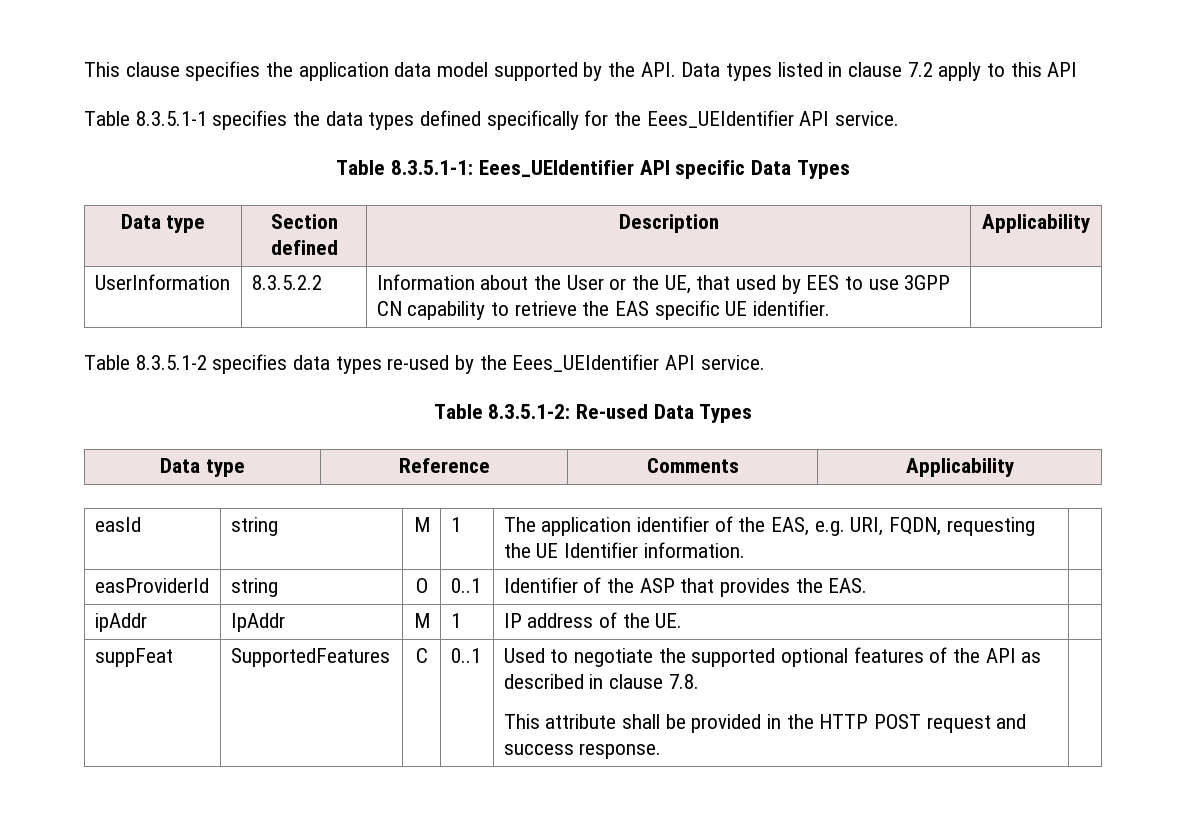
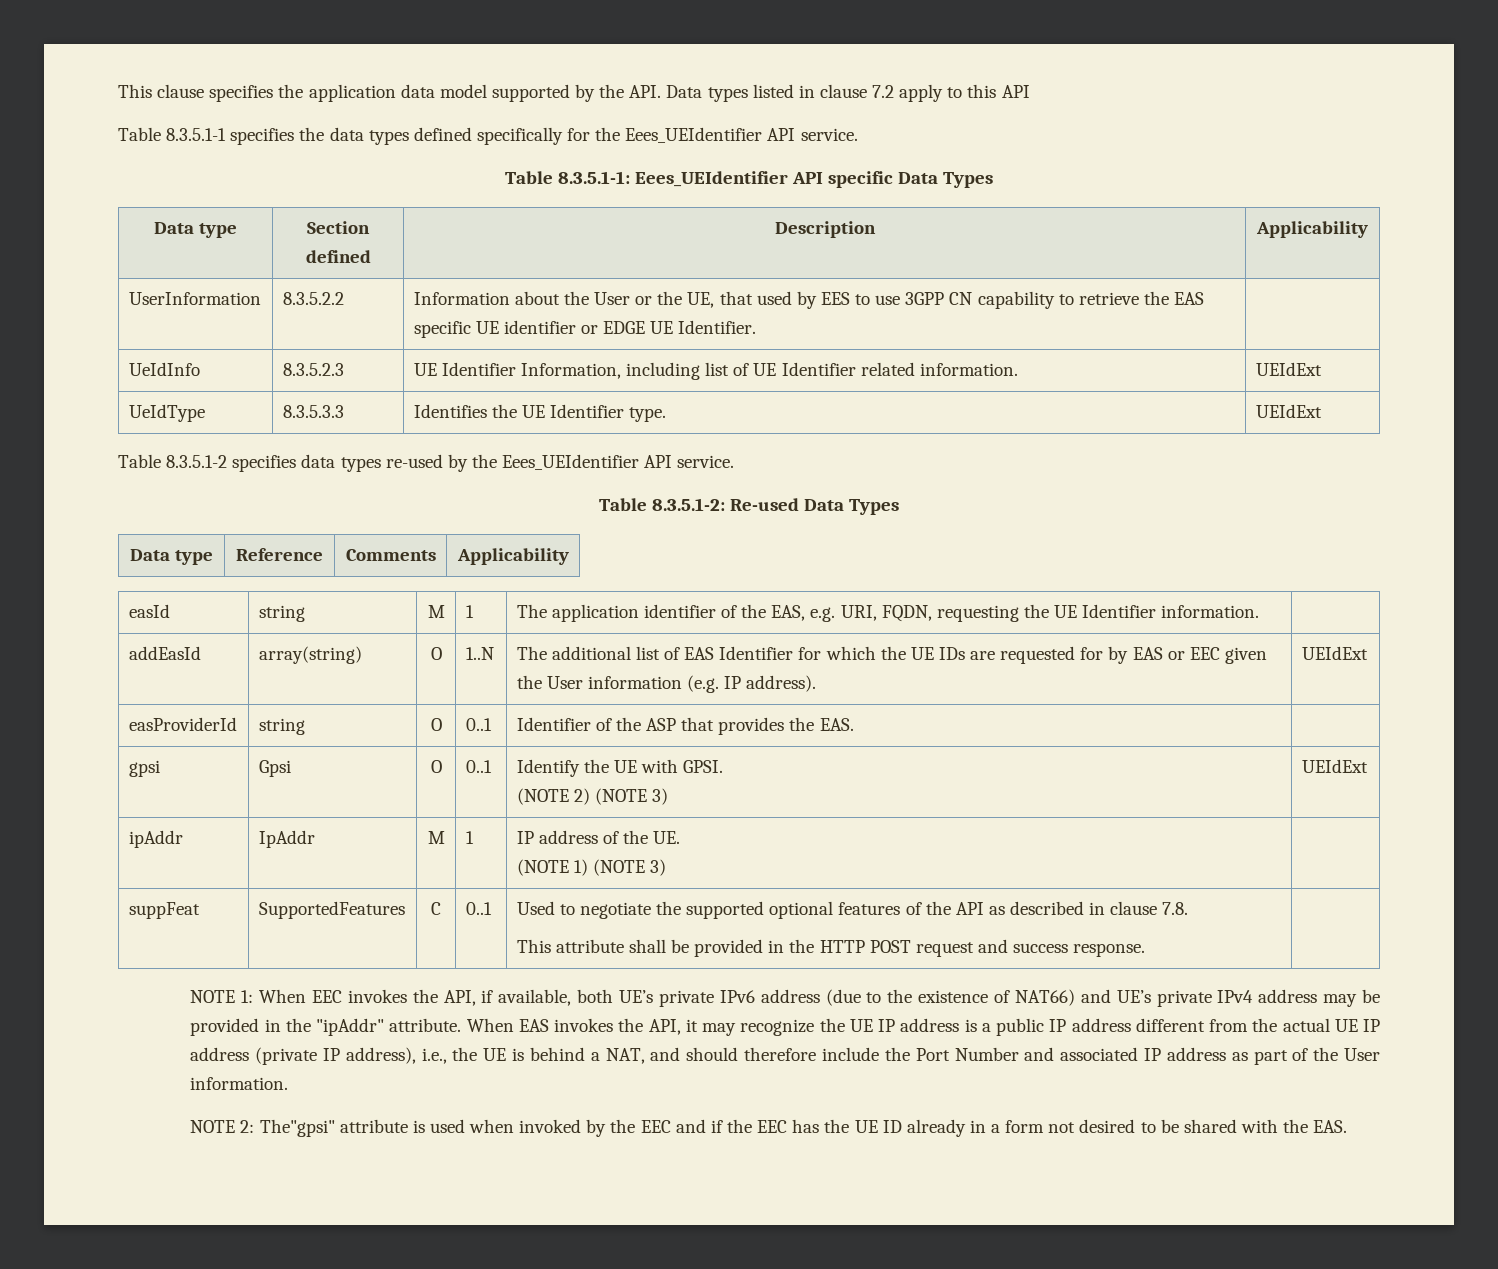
[753,300,831,316] identifier. | -> [503,320,757,334] [128,362,200,376] [282,363,344,376] [413,362,1018,380] [1255,362,1322,376] [128,404,205,422] [282,405,344,418] [413,404,667,422] [1255,404,1322,418] identifier or EDGE UE Identifier. | // UeIdInfo | 8.3.5.2.3 | UE Identifier Information, including list of UE Identifier related information. | UEIdExt // UeIdType | 8.3.5.3.3 | Identifies the UE Identifier type. | UEIdExt
(745, 550) none -> [128,646,201,660] [258,646,362,664] [430,647,442,660] [465,647,494,660] [516,646,1268,664] [516,675,817,693] [1301,646,1368,660] // addEasId | array(string) | O | 1..N | The additional list of EAS Identifier for which the UE IDs are requested for by EAS or EEC given the User information (e.g. IP address). | UEIdExt
(868, 585) none -> [128,760,160,777] [258,760,291,777] [430,760,442,773] [465,760,492,773] [516,759,724,777] [516,788,669,805] [1301,759,1368,773] // gpsi | Gpsi | O | 0..1 | Identify the UE with GPSI. // (NOTE 2) (NOTE 3) | UEIdExt
(683, 620) none -> [516,859,667,876] // (NOTE 1) (NOTE 3)
(662, 751) none -> [190,989,1380,1007] [190,1018,1380,1036] [190,1047,1380,1065] [190,1077,289,1090] [190,1119,1348,1137] // NOTE 1: When EEC invokes the API, if available, both UE’s private IPv6 address (due to the existence of NAT66) and UE’s private IPv4 address may be provided in the "ipAddr" attribute. When EAS invokes the API, it may recognize the UE IP address is a public IP address different from the actual UE IP address (private IP address), i.e., the UE is behind a NAT, and should therefore include the Port Number and associated IP address as part of the User information. // NOTE 2: The"gpsi" attribute is used when invoked by the EEC and if the EEC has the UE ID already in a form not desired to be shared with the EAS.

